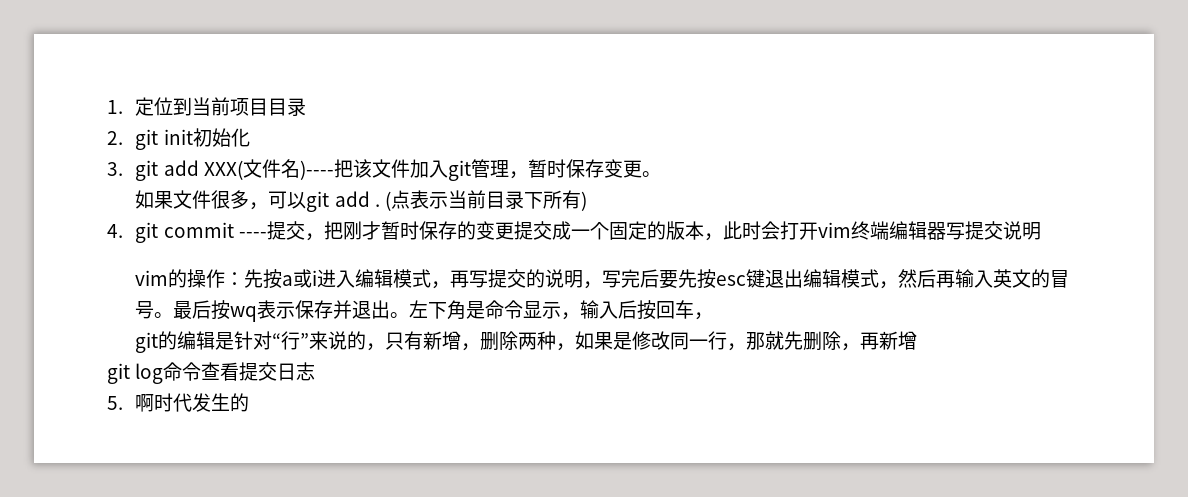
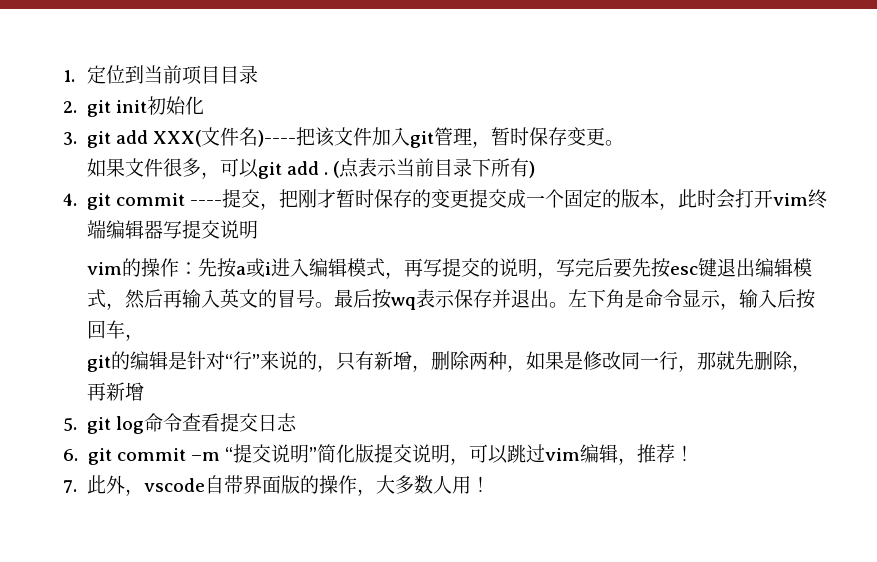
(918, 340) none -> [63,418,77,431] 5.
[107,393,250,412] 5.啊时代发生的 -> [63,444,694,465] [63,475,490,496] 6. git commit –m “提交说明”简化版提交说明，可以跳过vim编辑，推荐！ // 7.此外，vscode自带界面版的操作，大多数人用！

